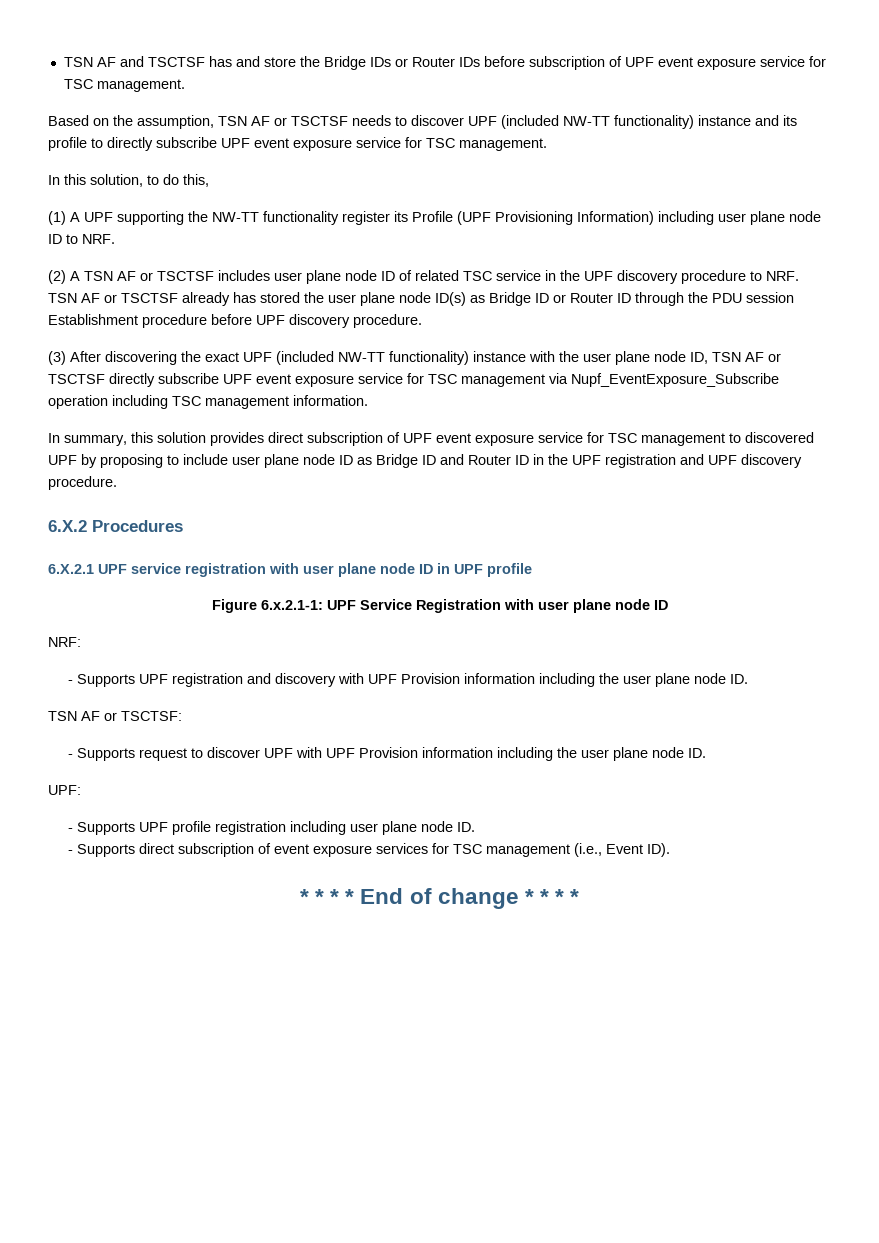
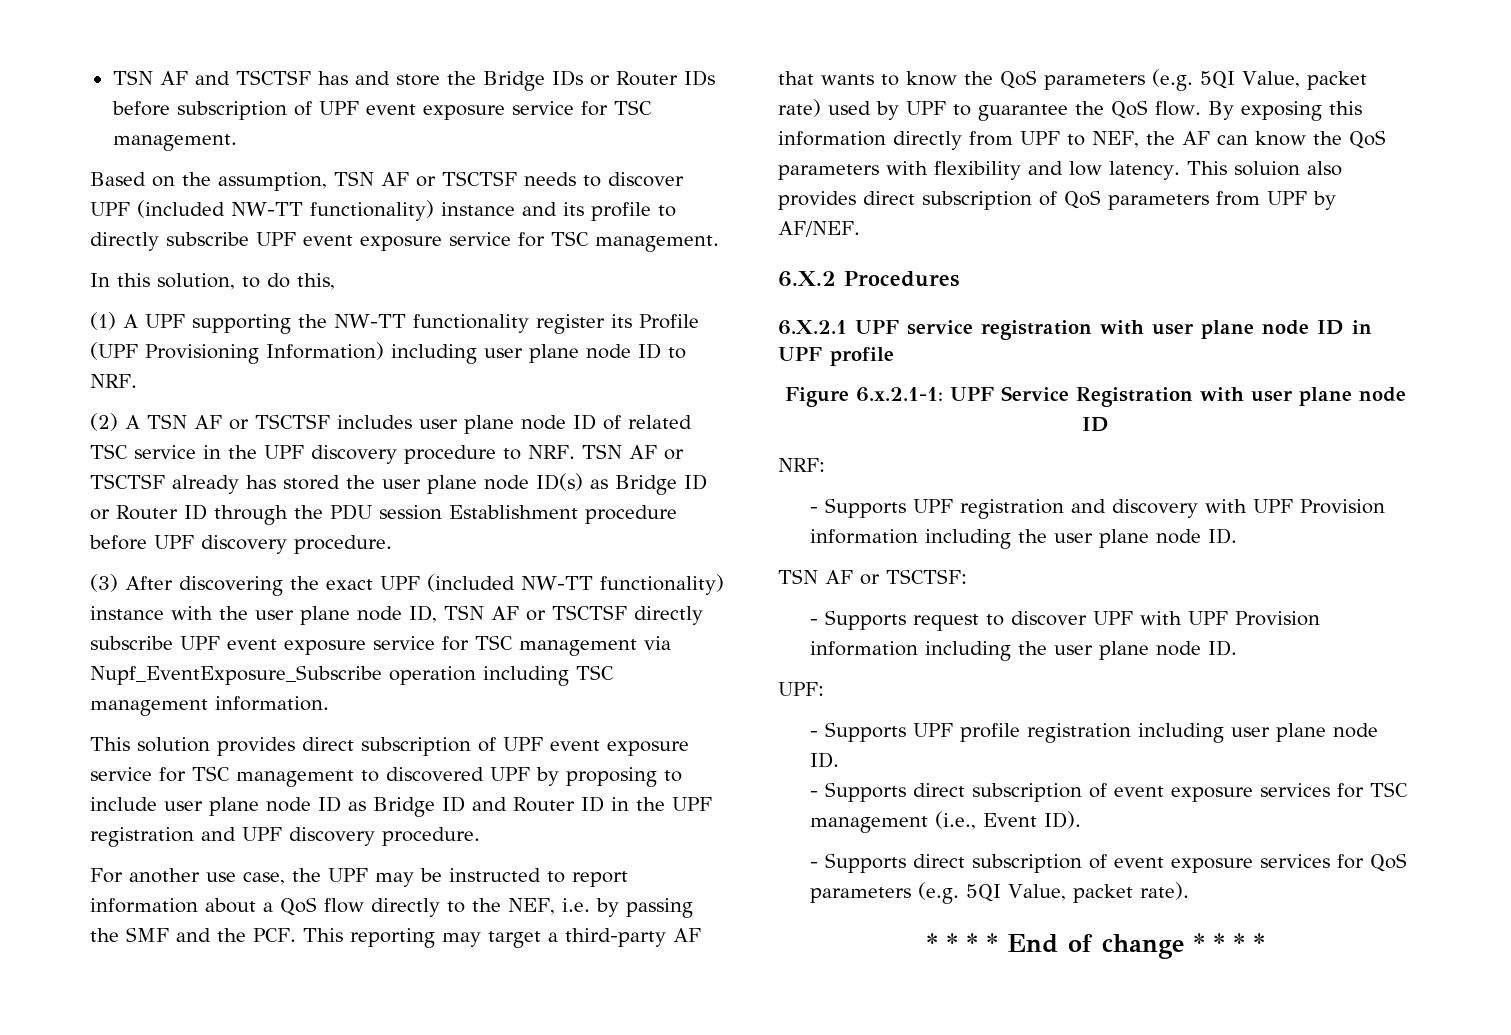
[48,432,153,446] In summary, this -> [90,737,130,751] This
(117, 483) none -> [90,868,628,887] [90,897,693,918] [90,927,701,948] [778,69,1367,91] [778,99,1362,121] [778,130,1386,150] [778,161,1342,180] [778,190,1336,210] [778,221,860,237] // For another use case, the UPF may be instructed to report information about a QoS flow directly to the NEF, i.e. by passing the SMF and the PCF. This reporting may target a third-party AF that wants to know the QoS parameters (e.g. 5QI Value, packet rate) used by UPF to guarantee the QoS flow. By exposing this information directly from UPF to NEF, the AF can know the QoS parameters with flexibility and low latency. This soluion also provides direct subscription of QoS parameters from UPF by AF/NEF.
(670, 850) none -> [809,853,1407,873] [809,882,1189,904] // - Supports direct subscription of event exposure services for QoS parameters (e.g. 5QI Value, packet rate).

